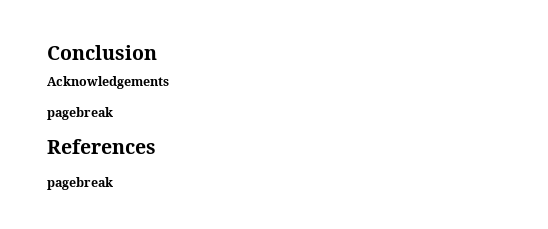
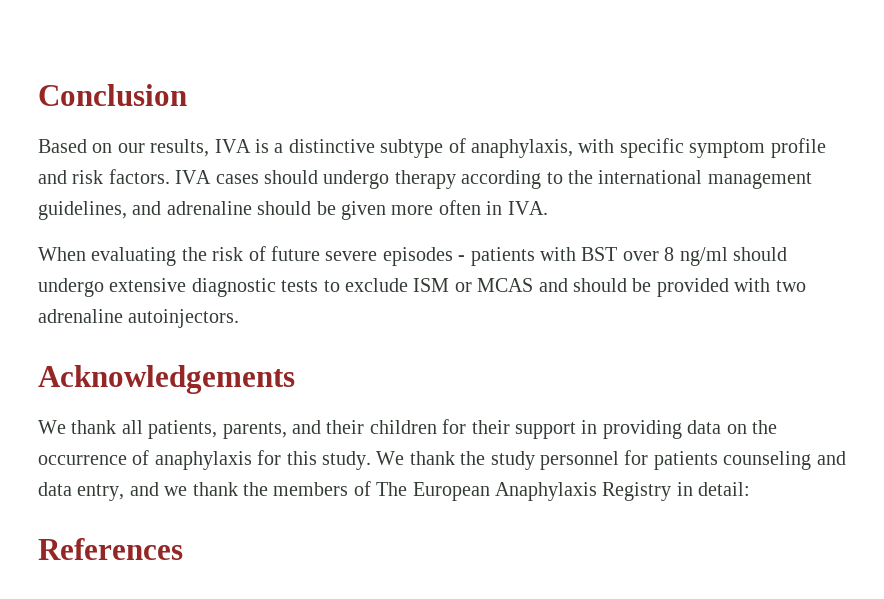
[47,76,169,89] [47,107,113,120] Acknowledgements // pagebreak -> [38,138,826,158] [38,169,812,189] [38,200,548,220] [38,246,787,266] [38,278,806,297] [38,309,240,328] [38,365,295,394] [38,419,777,439] [38,450,846,470] [38,481,751,501] Based on our results, IVA is a distinctive subtype of anaphylaxis, with specific symptom profile and risk factors. IVA cases should undergo therapy according to the international management guidelines, and adrenaline should be given more often in IVA. // When evaluating the risk of future severe episodes - patients with BST over 8 ng/ml should undergo extensive diagnostic tests to exclude ISM or MCAS and should be provided with two adrenaline autoinjectors. // Acknowledgements // We thank all patients, parents, and their children for their support in providing data on the occurrence of anaphylaxis for this study. We thank the study personnel for patients counseling and data entry, and we thank the members of The European Anaphylaxis Registry in detail:
[47,177,113,190] // pagebreak -> (183, 549) none

